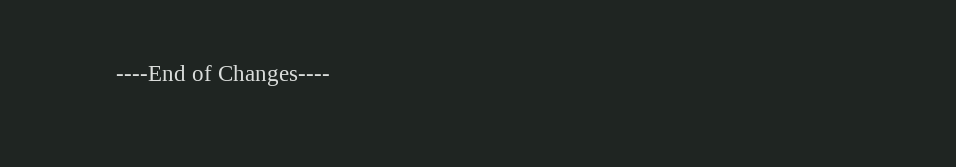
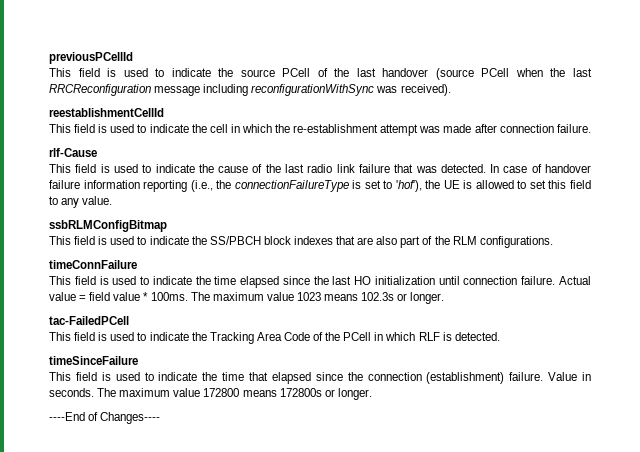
(116, 73) none -> [49,52,133,64] [49,68,592,80] [49,84,451,96] [49,108,164,117] [49,124,591,136] [49,148,97,157] [49,164,592,173] [49,180,592,192] [49,196,113,208] [49,220,167,232] [49,236,553,248] [49,260,137,269] [49,276,591,288] [49,292,445,304] [49,316,129,325] [49,332,500,344] [49,356,138,365] [49,372,591,384] [49,388,372,400] previousPCellId // This field is used to indicate the source PCell of the last handover (source PCell when the last RRCReconfiguration message including reconfigurationWithSync was received). // reestablishmentCellId // This field is used to indicate the cell in which the re-establishment attempt was made after connection failure. // rlf-Cause // This field is used to indicate the cause of the last radio link failure that was detected. In case of handover failure information reporting (i.e., the connectionFailureType is set to 'hof'), the UE is allowed to set this field to any value. // ssbRLMConfigBitmap // This field is used to indicate the SS/PBCH block indexes that are also part of the RLM configurations. // timeConnFailure // This field is used to indicate the time elapsed since the last HO initialization until connection failure. Actual value = field value * 100ms. The maximum value 1023 means 102.3s or longer. // tac-FailedPCell // This field is used to indicate the Tracking Area Code of the PCell in which RLF is detected. // timeSinceFailure // This field is used to indicate the time that elapsed since the connection (establishment) failure. Value in seconds. The maximum value 172800 means 172800s or longer. //

